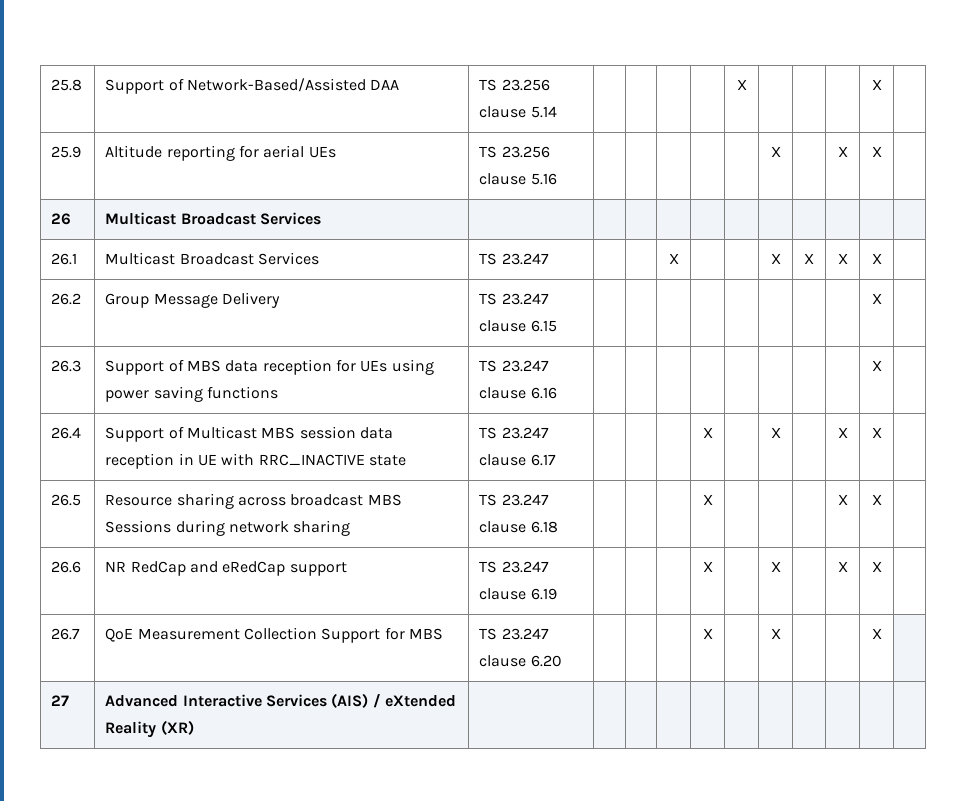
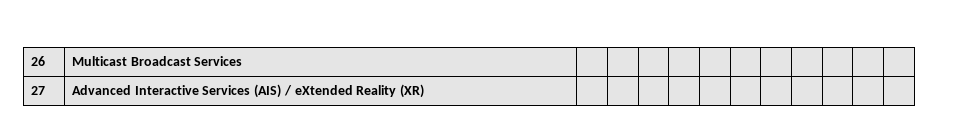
[51,79,83,91] [105,78,400,94] [479,79,550,91] [479,106,557,118] [736,79,747,90] [871,79,882,90] [51,146,82,158] [105,145,336,161] [479,146,550,158] [479,173,557,185] [770,146,781,157] [837,146,848,157] [871,146,882,157] [51,213,72,225] [105,212,322,225] [51,253,78,265] [105,252,320,265] [479,253,549,265] [668,253,679,264] [770,253,781,264] [804,253,814,264] [837,253,848,264] [871,253,882,264] [51,293,82,305] [105,292,281,308] [479,293,549,305] [479,320,557,332] [871,293,882,304] [51,360,82,372] [105,359,434,375] [105,386,279,402] [479,360,549,372] [479,387,557,399] [871,360,882,371] [51,427,82,439] [105,426,394,442] [105,453,407,469] [479,427,549,439] [479,454,556,466] [702,427,713,438] [770,427,781,438] [837,427,848,438] [871,427,882,438] [51,494,82,506] [105,493,402,509] [105,520,351,536] [479,494,549,506] [479,521,558,533] [702,494,713,505] [837,494,848,505] [871,494,882,505] [51,561,82,573] [105,561,347,576] [479,561,549,573] [479,588,557,600] [702,561,713,572] [770,561,781,572] [837,561,848,572] [871,561,882,572] [51,628,81,640] [105,627,444,643] [479,628,549,640] [479,655,562,667] [702,628,713,639] [770,628,781,639] [871,628,882,639] 25.8 | Support of Network-Based/Assisted DAA | TS 23.256 clause 5.14 | | | | | X | | | | X | // 25.9 | Altitude reporting for aerial UEs | TS 23.256 clause 5.16 | | | | | | X | | X | X | // 26 | Multicast Broadcast Services | | | | | | | | | | | // 26.1 | Multicast Broadcast Services | TS 23.247 | | | X | | | X | X | X | X | // 26.2 | Group Message Delivery | TS 23.247 clause 6.15 | | | | | | | | | X | // 26.3 | Support of MBS data reception for UEs using power saving functions | TS 23.247 clause 6.16 | | | | | | | | | X | // 26.4 | Support of Multicast MBS session data reception in UE with RRC_INACTIVE state | TS 23.247 clause 6.17 | | | | X | | X | | X | X | // 26.5 | Resource sharing across broadcast MBS Sessions during network sharing | TS 23.247 clause 6.18 | | | | X | | | | X | X | // 26.6 | NR RedCap and eRedCap support | TS 23.247 clause 6.19 | | | | X | | X | | X | X | // 26.7 | QoE Measurement Collection Support for MBS | TS 23.247 clause 6.20 | | | | X | | X | | | X -> [30,56,45,66] [71,56,243,66] 26 | Multicast Broadcast Services | | | | | | | | | |

